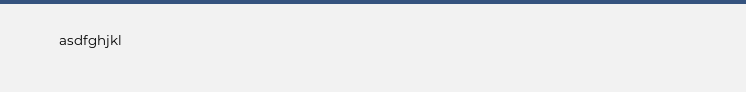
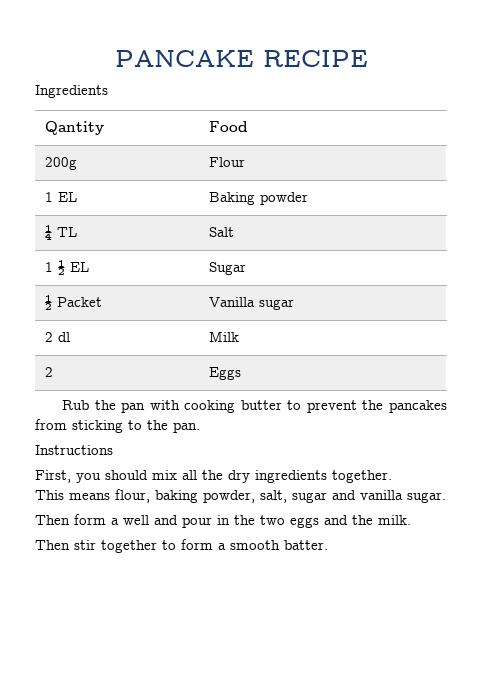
[59,35,122,48] asdfghjkl -> [114,50,368,67] [35,85,108,98] [44,121,104,135] [208,121,248,132] [44,157,77,170] [208,157,245,167] [44,192,77,202] [208,192,308,205] [44,225,77,240] [208,227,234,237] [44,260,89,275] [208,262,246,275] [44,295,102,310] [208,297,294,310] [44,332,70,342] [208,331,239,342] [44,367,53,377] [208,367,241,380] [61,400,447,413] [35,419,200,433] [35,445,113,455] [35,470,392,483] [35,489,446,503] [35,514,411,528] [35,539,328,553] PANCAKE RECIPE // Ingredients // Qantity | Food // 200g | Flour // 1 EL | Baking powder // ¼ TL | Salt // 1 ½ EL | Sugar // ½ Packet | Vanilla sugar // 2 dl | Milk // 2 | Eggs // Rub the pan with cooking butter to prevent the pancakes from sticking to the pan. // Instructions // First, you should mix all the dry ingredients together. // This means flour, baking powder, salt, sugar and vanilla sugar. // Then form a well and pour in the two eggs and the milk. // Then stir together to form a smooth batter.

